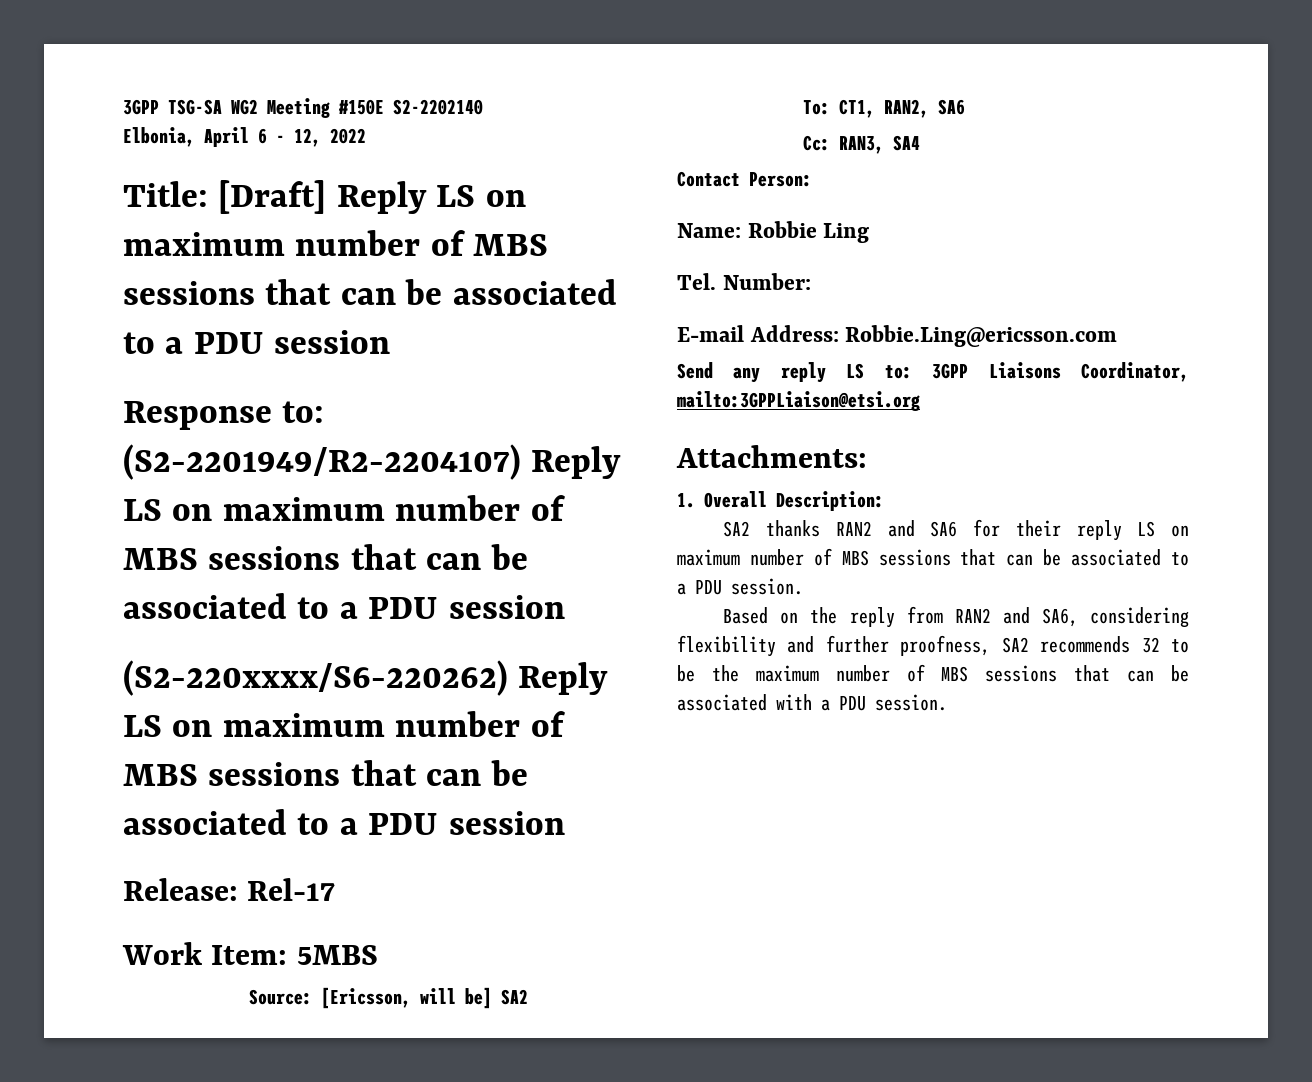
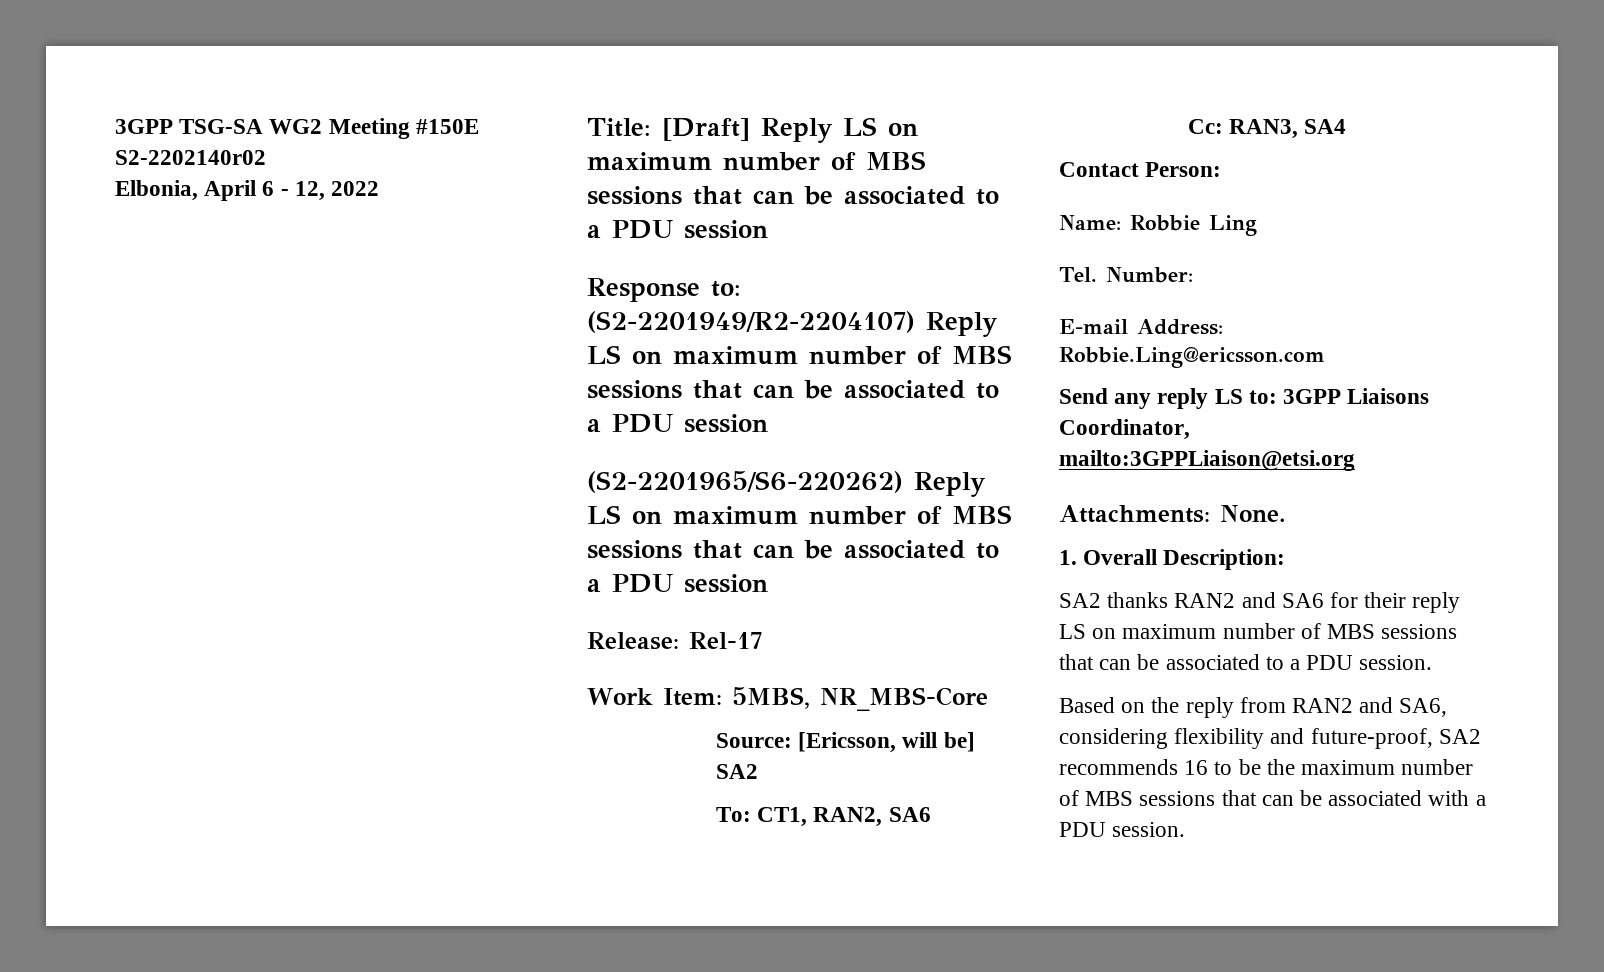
[393,99,483,115] S2-2202140 -> [115,150,266,165] S2-2202140r02
[123,660,508,696] (S2-220xxxx/S6-220262) -> [587,471,903,493] (S2-2201965/S6-220262)
[296,945,378,965] 5MBS -> [731,687,988,711] 5MBS, NR_MBS-Core
(867, 456) none -> [1220,505,1286,522] None.
[825,635,991,656] further proofness, -> [1310,728,1433,749] future-proof,
[1141,637,1160,653] 32 -> [1184,760,1209,775] 16

